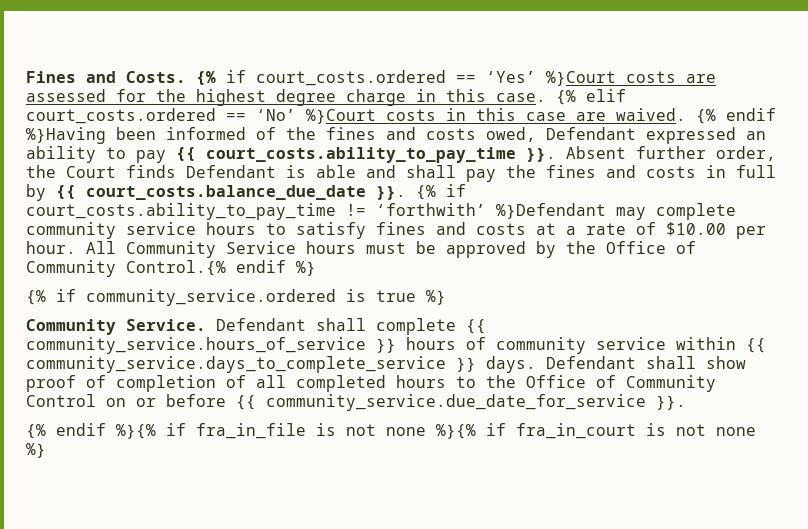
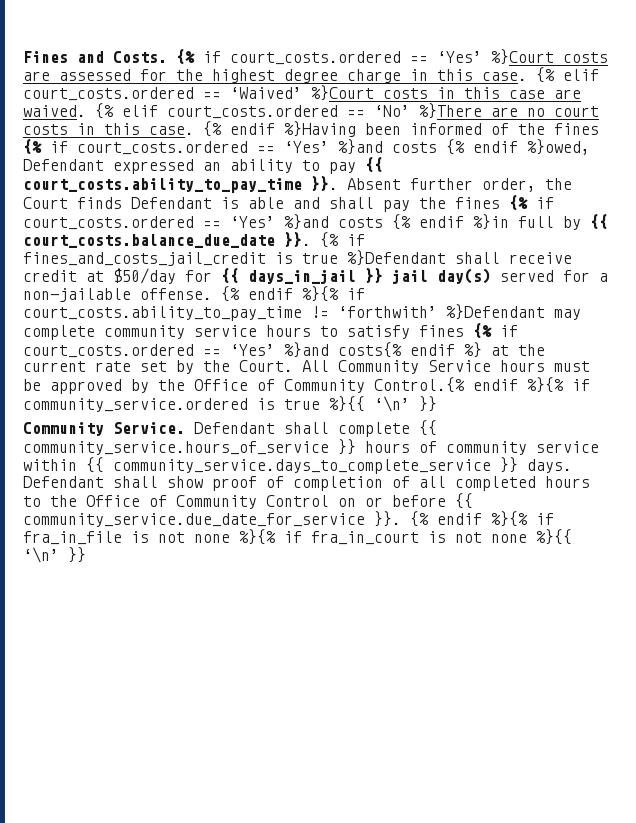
[256,109,296,121] ‘No’ -> [230,87,302,99] ‘Waived’
(716, 116) none -> [122,103,599,119] [23,121,222,137] elif court_costs.ordered == ‘No’ %}There are no court costs in this case. {%
[386,127,536,142] and costs owed, -> [23,139,590,155] {% if court_costs.ordered == ‘Yes’ %}and costs {% endif %}owed,
[606,165,726,178] and costs in -> [509,195,554,210] [23,214,509,230] {% if court_costs.ordered == ‘Yes’ %}and costs {% endif %}in
(466, 190) none -> [23,250,572,266] [23,268,608,284] [23,286,365,302] fines_and_costs_jail_credit is true %}Defendant shall receive credit at $50/day for {{ days_in_jail }} jail day(s) served for a non-jailable offense. {% endif %}{% if
[436,222,766,239] [26,241,76,254] and costs at a rate of $10.00 per hour. -> [473,323,518,338] [23,342,545,358] [23,360,293,374] {% if court_costs.ordered == ‘Yes’ %}and costs{% endif %} at the current rate set by the Court.
[296,261,316,276] [26,290,46,305] %} // {% -> [527,377,564,393] %}{%
[426,290,446,305] %} -> [329,396,437,412] %}{{ ‘\n’ }}
(686, 402) // -> (401, 519) none
[26,443,46,458] %} -> [536,529,572,545] [23,547,86,563] %}{{ ‘\n’ }}

